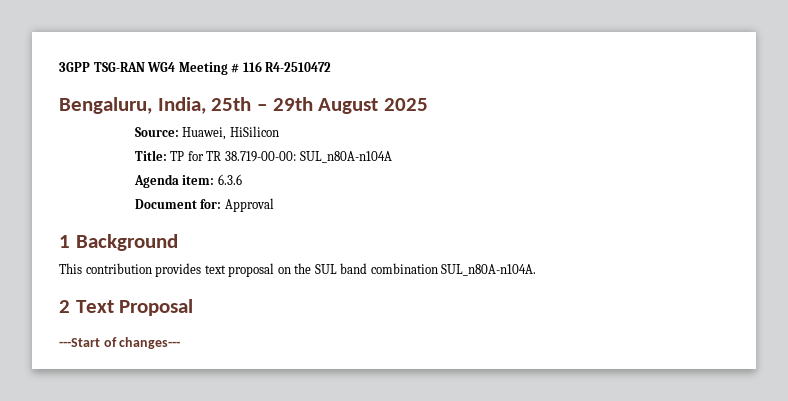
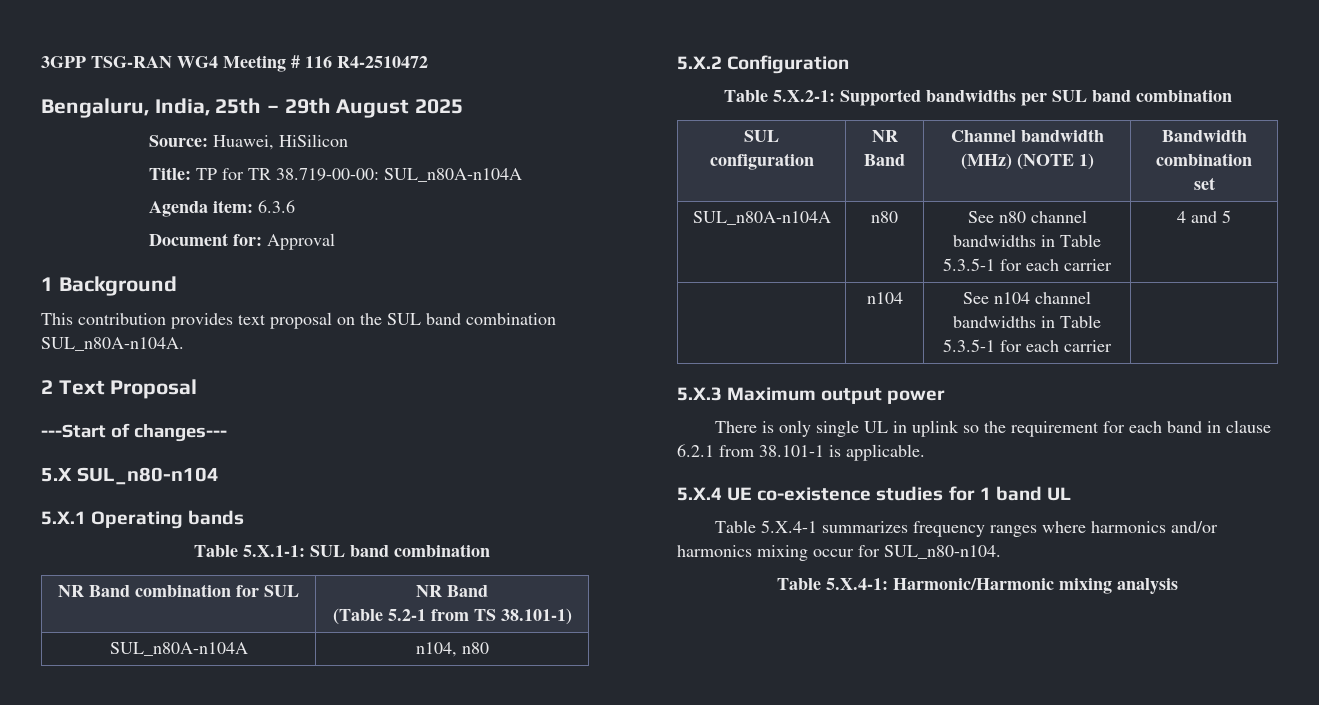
(181, 343) none -> [41,467,220,485] [41,510,245,529] [193,544,490,557] [57,584,299,597] [415,585,488,597] [332,608,572,625] [109,642,248,656] [415,642,489,657] [677,55,850,74] [723,89,1232,106] [744,130,779,142] [709,153,814,170] [871,130,898,142] [864,154,905,166] [950,129,1104,142] [960,153,1094,170] [1161,129,1247,142] [1156,153,1252,166] [1193,177,1215,190] [692,211,831,225] [871,211,898,223] [967,210,1087,223] [953,234,1101,247] [943,258,1112,271] [1177,210,1231,223] [866,292,903,304] [963,291,1091,304] [953,315,1101,328] [943,339,1112,352] [677,387,946,404] [715,420,1272,437] [677,444,925,461] [677,486,1071,501] [715,520,1219,537] [677,545,1001,561] [777,578,1178,594] // 5.X SUL_n80-n104 // 5.X.1 Operating bands // Table 5.X.1-1: SUL band combination // NR Band combination for SUL | NR Band // (Table 5.2-1 from TS 38.101-1) // SUL_n80A-n104A | n104, n80 // 5.X.2 Configuration // Table 5.X.2-1: Supported bandwidths per SUL band combination // SUL configuration | NR Band | Channel bandwidth (MHz) (NOTE 1) | Bandwidth combination set // SUL_n80A-n104A | n80 | See n80 channel bandwidths in Table 5.3.5-1 for each carrier | 4 and 5 // | n104 | See n104 channel bandwidths in Table 5.3.5-1 for each carrier | // 5.X.3 Maximum output power // There is only single UL in uplink so the requirement for each band in clause 6.2.1 from 38.101-1 is applicable. // 5.X.4 UE co-existence studies for 1 band UL // Table 5.X.4-1 summarizes frequency ranges where harmonics and/or harmonics mixing occur for SUL_n80-n104. // Table 5.X.4-1: Harmonic/Harmonic mixing analysis

